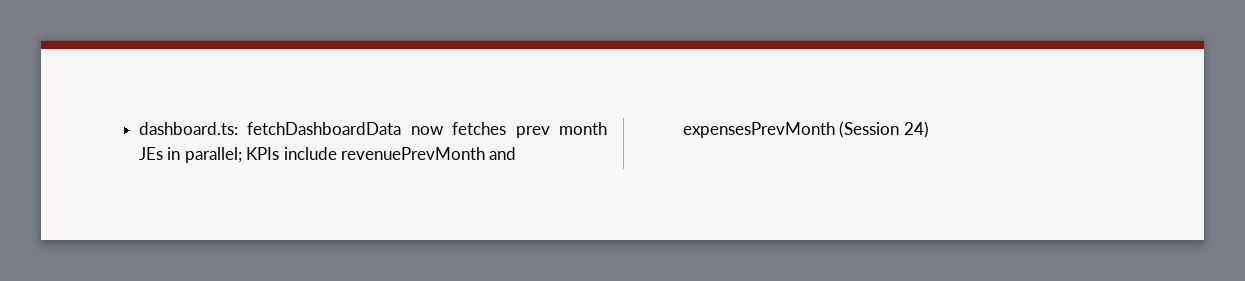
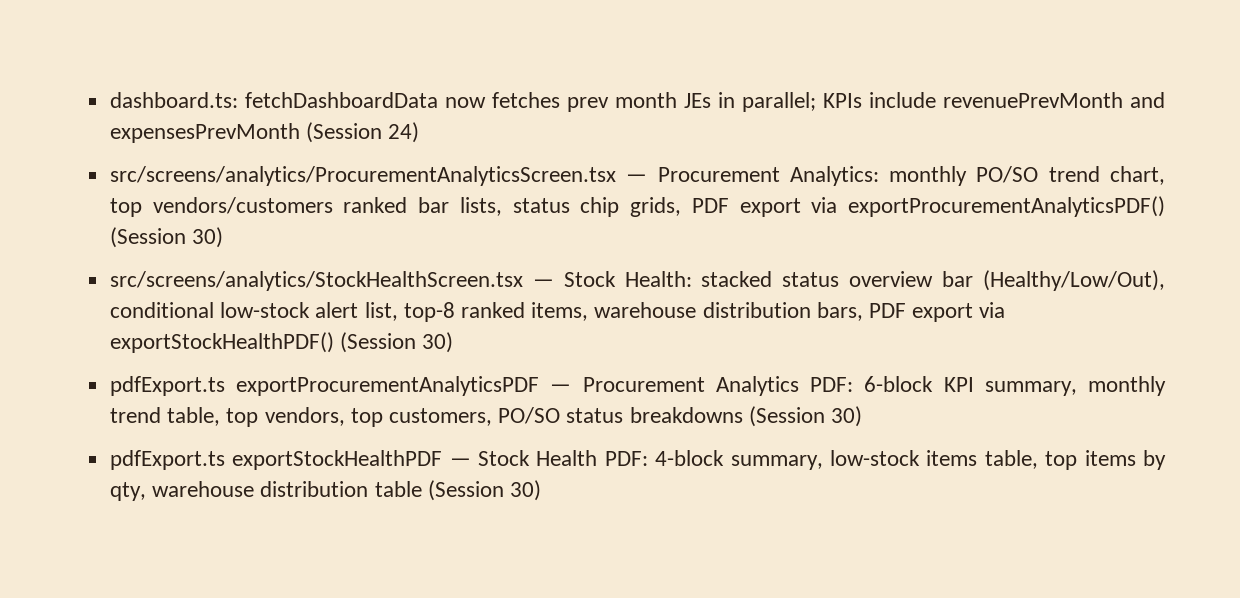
(929, 129) none -> [109,166,1166,186] [109,196,1165,217] [109,227,224,248] [109,270,1165,291] [109,302,1006,322] [109,332,454,353] [109,376,1167,396] [109,406,863,427] [109,450,1167,470] [109,480,541,501] // src/screens/analytics/ProcurementAnalyticsScreen.tsx — Procurement Analytics: monthly PO/SO trend chart, top vendors/customers ranked bar lists, status chip grids, PDF export via exportProcurementAnalyticsPDF() (Session 30) // src/screens/analytics/StockHealthScreen.tsx — Stock Health: stacked status overview bar (Healthy/Low/Out), conditional low-stock alert list, top-8 ranked items, warehouse distribution bars, PDF export via exportStockHealthPDF() (Session 30) // pdfExport.ts exportProcurementAnalyticsPDF — Procurement Analytics PDF: 6-block KPI summary, monthly trend table, top vendors, top customers, PO/SO status breakdowns (Session 30) // pdfExport.ts exportStockHealthPDF — Stock Health PDF: 4-block summary, low-stock items table, top items by qty, warehouse distribution table (Session 30)

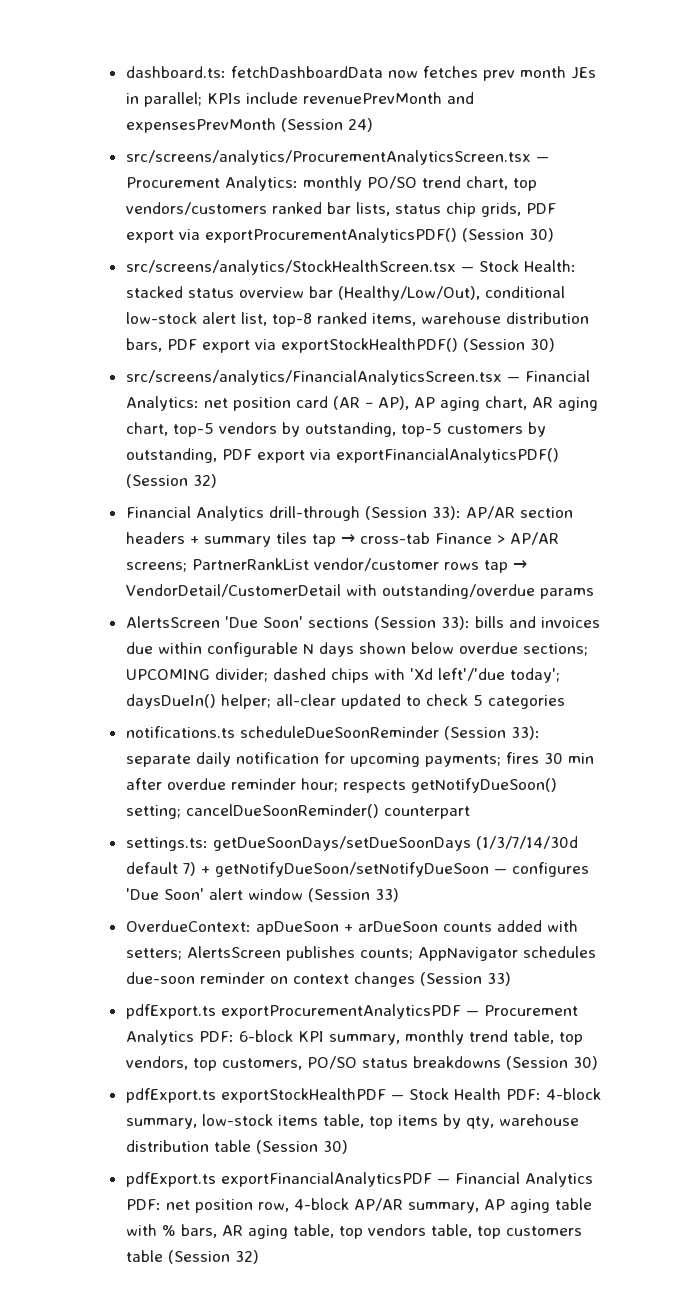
(454, 342) none -> [125,370,590,385] [125,396,598,411] [125,422,546,437] [125,448,559,463] [125,474,217,488] [125,506,573,521] [125,532,559,547] [125,558,527,573] [125,584,594,599] [125,616,600,630] [125,642,588,657] [125,668,560,683] [125,694,565,709] [125,726,540,740] [125,752,594,767] [125,778,557,793] [125,804,470,819] [125,836,578,851] [125,862,589,877] [125,888,399,902] [125,920,578,935] [125,946,596,961] [125,972,511,987] // src/screens/analytics/FinancialAnalyticsScreen.tsx — Financial Analytics: net position card (AR − AP), AP aging chart, AR aging chart, top-5 vendors by outstanding, top-5 customers by outstanding, PDF export via exportFinancialAnalyticsPDF() (Session 32) // Financial Analytics drill-through (Session 33): AP/AR section headers + summary tiles tap → cross-tab Finance > AP/AR screens; PartnerRankList vendor/customer rows tap → VendorDetail/CustomerDetail with outstanding/overdue params // AlertsScreen 'Due Soon' sections (Session 33): bills and invoices due within configurable N days shown below overdue sections; UPCOMING divider; dashed chips with 'Xd left'/'due today'; daysDueIn() helper; all-clear updated to check 5 categories // notifications.ts scheduleDueSoonReminder (Session 33): separate daily notification for upcoming payments; fires 30 min after overdue reminder hour; respects getNotifyDueSoon() setting; cancelDueSoonReminder() counterpart // settings.ts: getDueSoonDays/setDueSoonDays (1/3/7/14/30d default 7) + getNotifyDueSoon/setNotifyDueSoon — configures 'Due Soon' alert window (Session 33) // OverdueContext: apDueSoon + arDueSoon counts added with setters; AlertsScreen publishes counts; AppNavigator schedules due-soon reminder on context changes (Session 33)
(541, 490) none -> [125,1172,593,1187] [125,1198,592,1213] [125,1224,582,1239] [125,1250,259,1264] // pdfExport.ts exportFinancialAnalyticsPDF — Financial Analytics PDF: net position row, 4-block AP/AR summary, AP aging table with % bars, AR aging table, top vendors table, top customers table (Session 32)

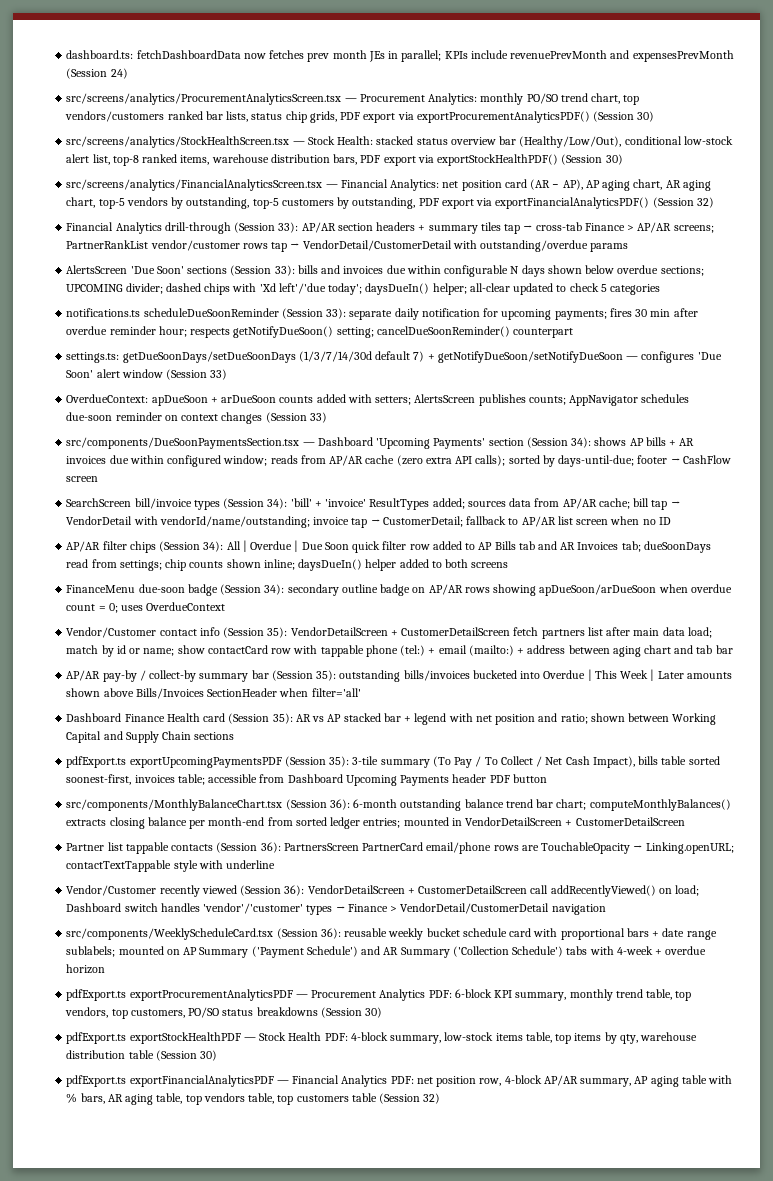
(511, 979) none -> [66,437,695,449] [66,455,731,467] [66,476,99,482] [66,498,680,510] [66,516,671,528] [66,540,711,553] [66,559,509,571] [66,584,732,596] [66,602,226,613] [66,627,712,639] [66,645,733,657] [66,669,732,682] [66,688,361,699] [66,713,717,725] [66,731,235,743] [66,756,720,768] [66,774,547,786] [66,799,731,811] [66,817,685,829] [66,842,734,854] [66,860,276,872] [66,885,700,897] [66,903,606,915] [66,928,717,940] [66,946,707,958] [66,964,106,974] // src/components/DueSoonPaymentsSection.tsx — Dashboard 'Upcoming Payments' section (Session 34): shows AP bills + AR invoices due within configured window; reads from AP/AR cache (zero extra API calls); sorted by days-until-due; footer → CashFlow screen // SearchScreen bill/invoice types (Session 34): 'bill' + 'invoice' ResultTypes added; sources data from AP/AR cache; bill tap → VendorDetail with vendorId/name/outstanding; invoice tap → CustomerDetail; fallback to AP/AR list screen when no ID // AP/AR filter chips (Session 34): All | Overdue | Due Soon quick filter row added to AP Bills tab and AR Invoices tab; dueSoonDays read from settings; chip counts shown inline; daysDueIn() helper added to both screens // FinanceMenu due-soon badge (Session 34): secondary outline badge on AP/AR rows showing apDueSoon/arDueSoon when overdue count = 0; uses OverdueContext // Vendor/Customer contact info (Session 35): VendorDetailScreen + CustomerDetailScreen fetch partners list after main data load; match by id or name; show contactCard row with tappable phone (tel:) + email (mailto:) + address between aging chart and tab bar // AP/AR pay-by / collect-by summary bar (Session 35): outstanding bills/invoices bucketed into Overdue | This Week | Later amounts shown above Bills/Invoices SectionHeader when filter='all' // Dashboard Finance Health card (Session 35): AR vs AP stacked bar + legend with net position and ratio; shown between Working Capital and Supply Chain sections // pdfExport.ts exportUpcomingPaymentsPDF (Session 35): 3-tile summary (To Pay / To Collect / Net Cash Impact), bills table sorted soonest-first, invoices table; accessible from Dashboard Upcoming Payments header PDF button // src/components/MonthlyBalanceChart.tsx (Session 36): 6-month outstanding balance trend bar chart; computeMonthlyBalances() extracts closing balance per month-end from sorted ledger entries; mounted in VendorDetailScreen + CustomerDetailScreen // Partner list tappable contacts (Session 36): PartnersScreen PartnerCard email/phone rows are TouchableOpacity → Linking.openURL; contactTextTappable style with underline // Vendor/Customer recently viewed (Session 36): VendorDetailScreen + CustomerDetailScreen call addRecentlyViewed() on load; Dashboard switch handles 'vendor'/'customer' types → Finance > VendorDetail/CustomerDetail navigation // src/components/WeeklyScheduleCard.tsx (Session 36): reusable weekly bucket schedule card with proportional bars + date range sublabels; mounted on AP Summary ('Payment Schedule') and AR Summary ('Collection Schedule') tabs with 4-week + overdue horizon

